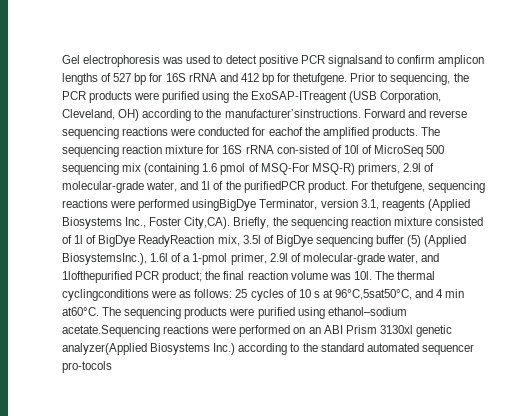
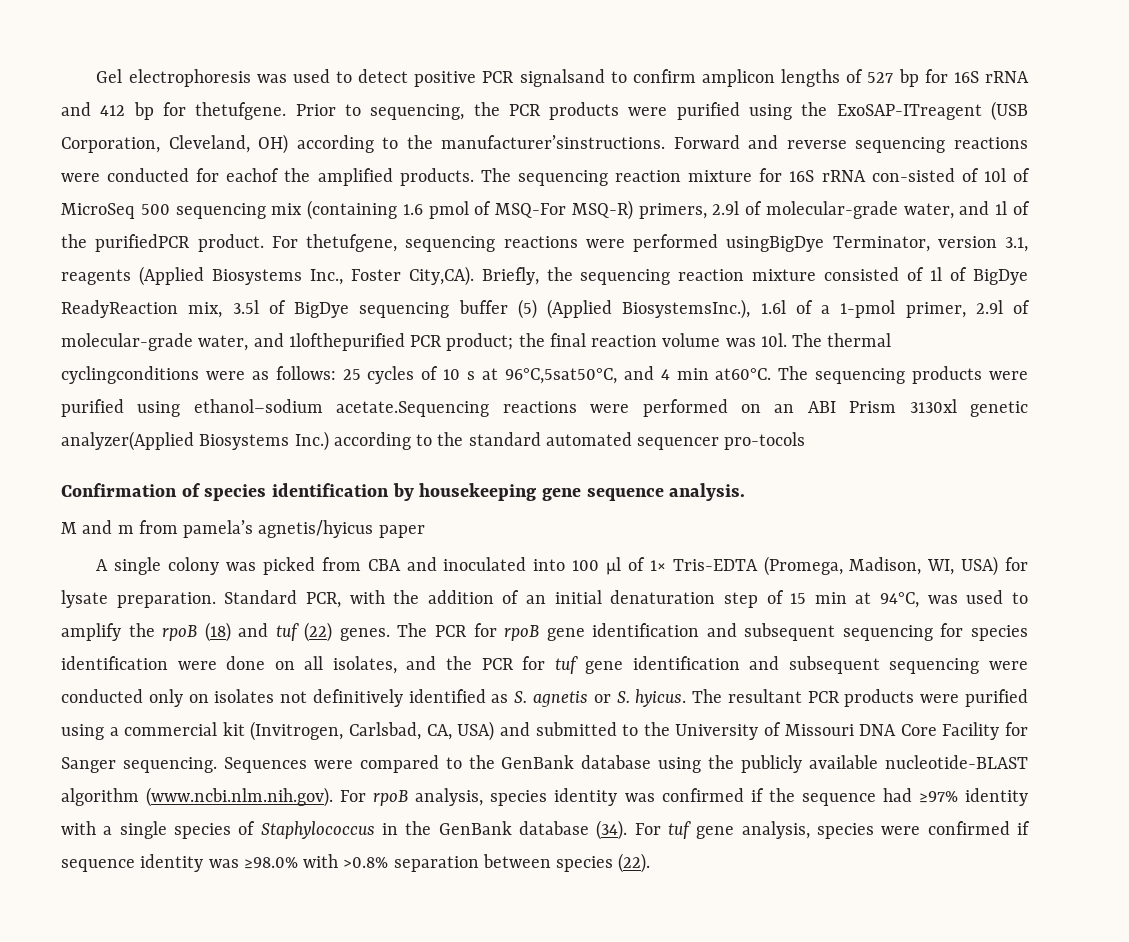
(112, 367) none -> [61,483,746,501] [61,520,425,538] [96,556,1028,576] [61,590,1029,608] [61,622,1028,642] [61,656,1028,674] [61,689,1029,707] [61,721,1028,741] [61,755,1028,773] [61,787,1028,807] [61,820,1031,840] [61,853,651,873] // Confirmation of species identification by housekeeping gene sequence analysis. // M and m from pamela’s agnetis/hyicus paper // A single colony was picked from CBA and inoculated into 100 μl of 1× Tris-EDTA (Promega, Madison, WI, USA) for lysate preparation. Standard PCR, with the addition of an initial denaturation step of 15 min at 94°C, was used to amplify the rpoB (18) and tuf (22) genes. The PCR for rpoB gene identification and subsequent sequencing for species identification were done on all isolates, and the PCR for tuf gene identification and subsequent sequencing were conducted only on isolates not definitively identified as S. agnetis or S. hyicus. The resultant PCR products were purified using a commercial kit (Invitrogen, Carlsbad, CA, USA) and submitted to the University of Missouri DNA Core Facility for Sanger sequencing. Sequences were compared to the GenBank database using the publicly available nucleotide-BLAST algorithm (www.ncbi.nlm.nih.gov). For rpoB analysis, species identity was confirmed if the sequence had ≥97% identity with a single species of Staphylococcus in the GenBank database (34). For tuf gene analysis, species were confirmed if sequence identity was ≥98.0% with >0.8% separation between species (22).

